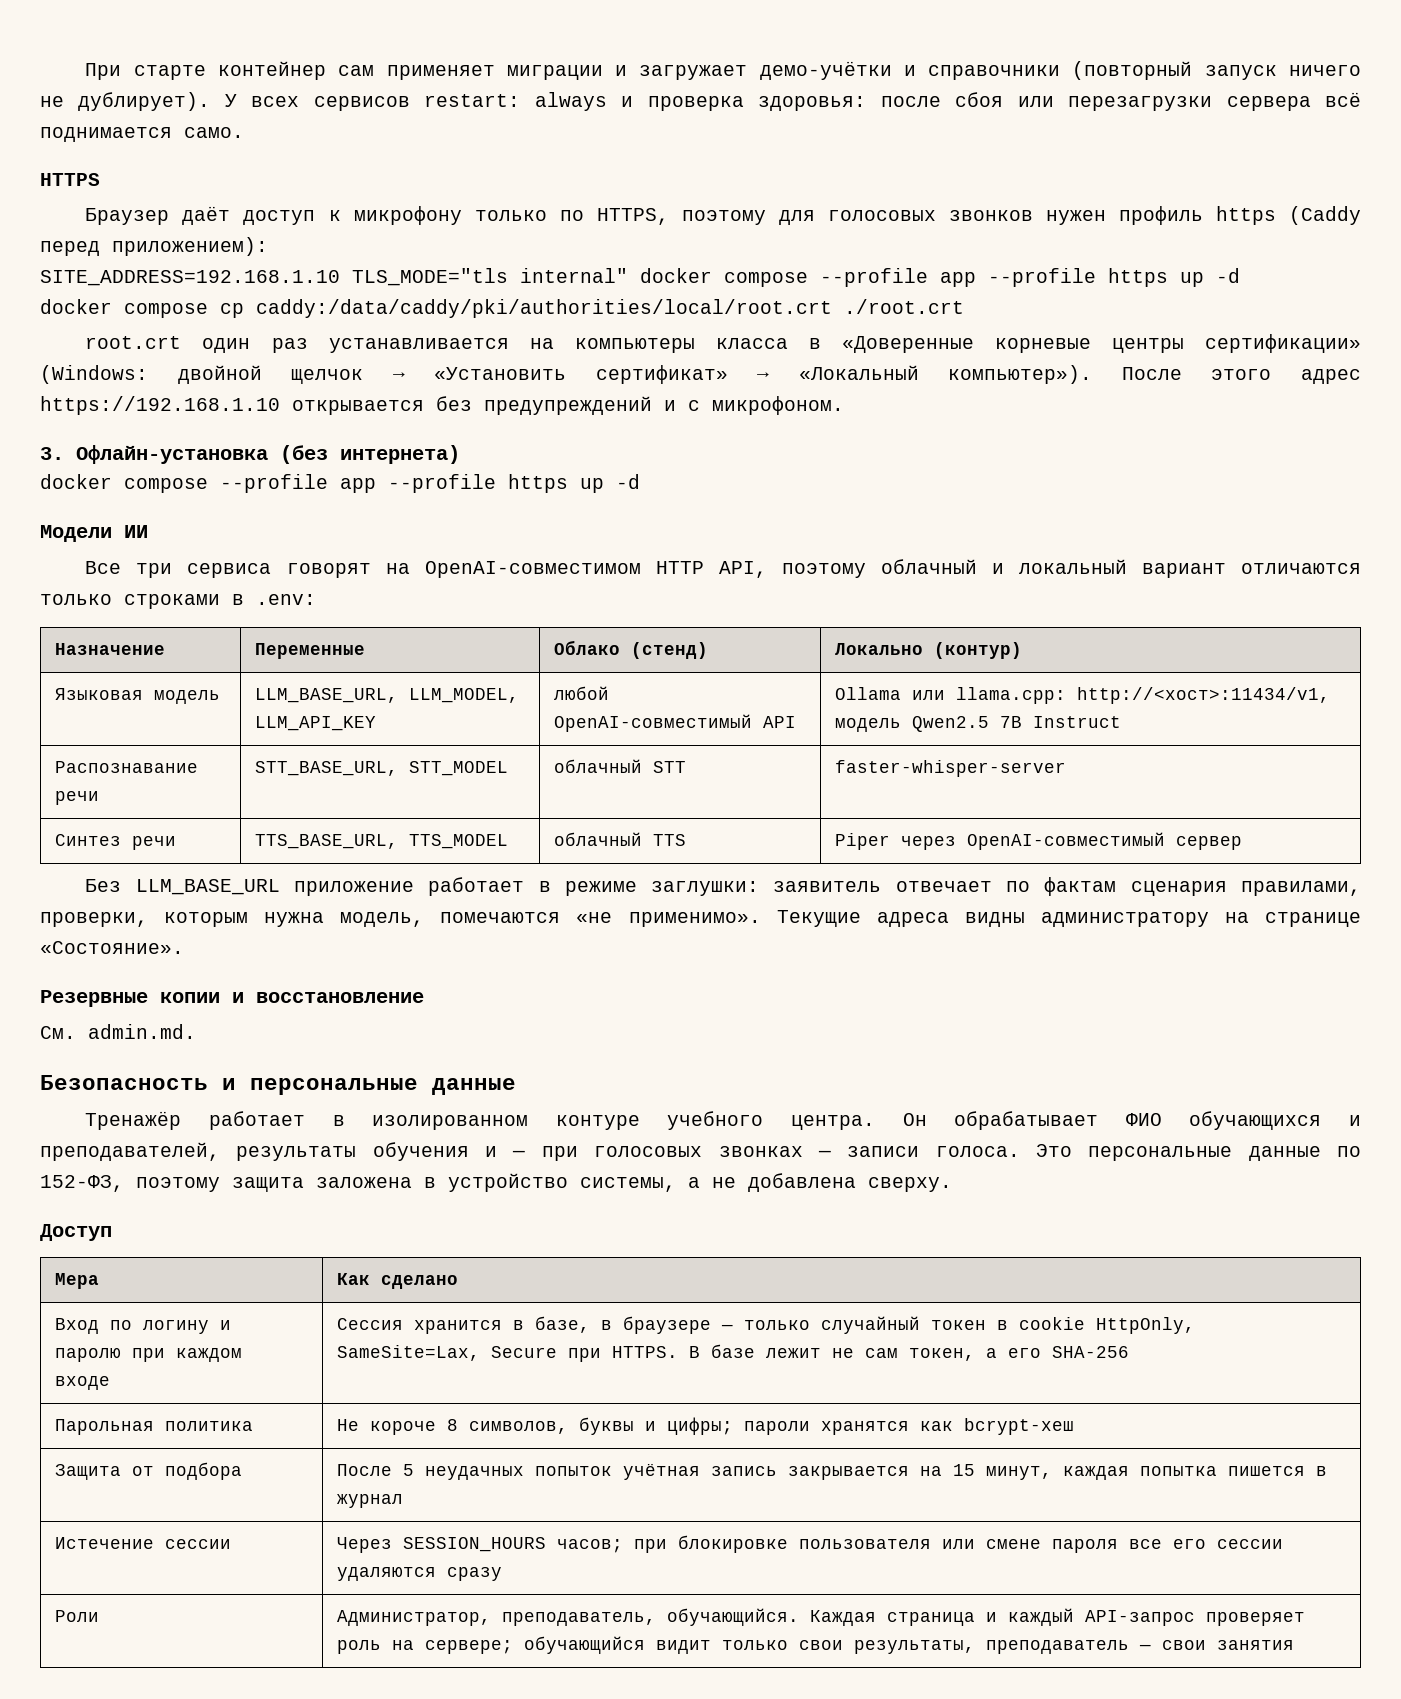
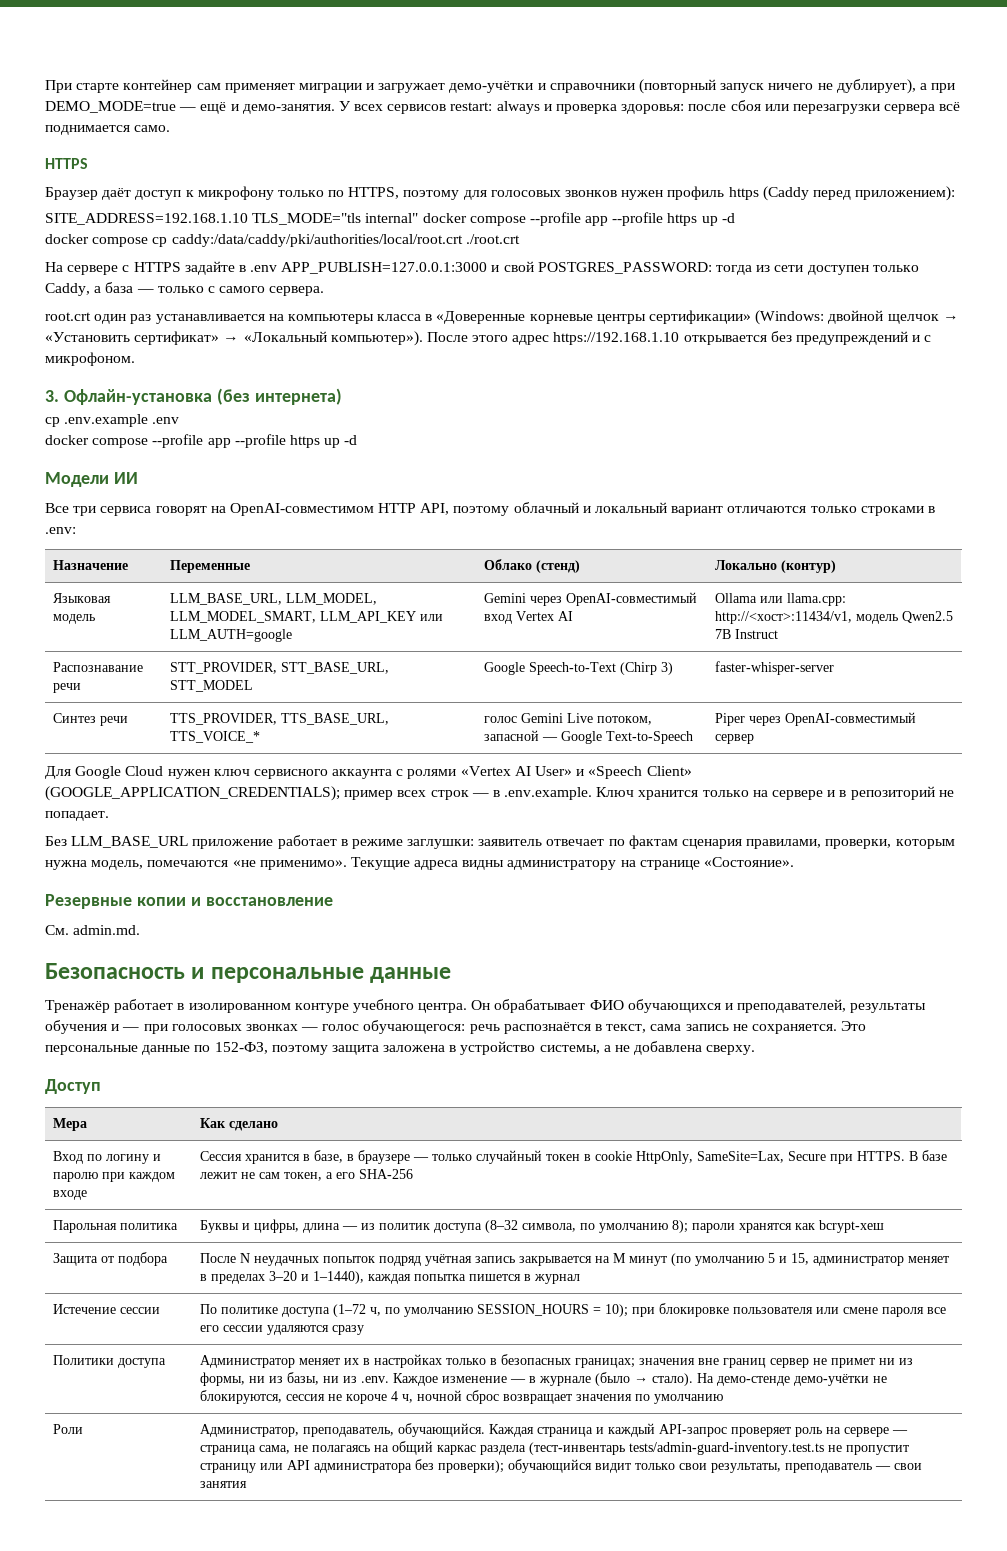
[78,92,211,111] дублирует). -> [836,79,956,94] [45,101,335,114] дублирует), а при DEMO_MODE=true — ещё и демо-занятия.
(964, 306) none -> [45,261,919,275] [45,282,325,296] // На сервере с HTTPS задайте в .env APP_PUBLISH=127.0.0.1:3000 и свой POSTGRES_PASSWORD: тогда из сети доступен только Caddy, а база — только с самого сервера.
(460, 454) none -> [45,414,180,427] // cp .env.example .env
(520, 695) none -> [170,611,317,623] LLM_MODEL_SMART,
[554,686,610,700] [554,714,797,732] | любой OpenAI-совместимый API -> [420,614,444,621] [170,629,293,642] [484,592,698,606] [484,611,574,624] или LLM_AUTH=google | Gemini через OpenAI-совместимый вход Vertex AI
(100, 798) none -> [170,662,278,674] STT_PROVIDER,
[554,759,687,773] облачный STT -> [484,662,674,675] Google Speech-to-Text (Chirp 3)
[255,834,509,849] [554,832,687,846] [835,832,1243,850] TTS_BASE_URL, TTS_MODEL | облачный TTS | Piper через OpenAI-совместимый сервер -> [170,713,390,725] [170,731,261,743] [484,713,653,725] [484,730,694,744] [715,712,917,726] [715,734,755,744] [45,766,692,779] [45,786,954,801] [45,811,109,821] TTS_PROVIDER, TTS_BASE_URL, TTS_VOICE_* | голос Gemini Live потоком, запасной — Google Text-to-Speech | Piper через OpenAI-совместимый сервер // Для Google Cloud нужен ключ сервисного аккаунта с ролями «Vertex AI User» и «Speech Client» (GOOGLE_APPLICATION_CREDENTIALS); пример всех строк — в .env.example. Ключ хранится только на сервере и в репозиторий не попадает.
[847,1146,1020,1157] записи голоса. -> [322,1020,837,1034] голос обучающегося: речь распознаётся в текст, сама запись не сохраняется.
[337,1417,734,1435] Не короче 8 символов, буквы и цифры; -> [200,1219,689,1233] Буквы и цифры, длина — из политик доступа (8–32 символа, по умолчанию 8);
[403,1464,415,1476] 5 -> [240,1253,251,1263] N
(613, 1471) none -> [379,1256,422,1266] подряд
[953,1464,1053,1480] 15 минут, -> [613,1253,950,1266] [200,1271,365,1284] M минут (по умолчанию 5 и 15, администратор меняет в пределах 3–20 и 1–1440),
[337,1537,624,1553] Через SESSION_HOURS часов; -> [200,1304,629,1317] По политике доступа (1–72 ч, по умолчанию SESSION_HOURS = 10);
(503, 1574) none -> [53,1355,167,1368] [200,1354,914,1368] [200,1372,888,1386] [200,1390,724,1404] // Политики доступа | Администратор меняет их в настройках только в безопасных границах; значения вне границ сервер не примет ни из формы, ни из базы, ни из .env. Каждое изменение — в журнале (было → стало). На демо-стенде демо-учётки не блокируются, сессия не короче 4 ч, ночной сброс возвращает значения по умолчанию
[425,1640,514,1654] сервере; -> [844,1427,909,1437] [200,1441,910,1455] [200,1459,505,1473] сервере — страница сама, не полагаясь на общий каркас раздела (тест-инвентарь tests/admin-guard-inventory.test.ts не пропустит страницу или API администратора без проверки);

